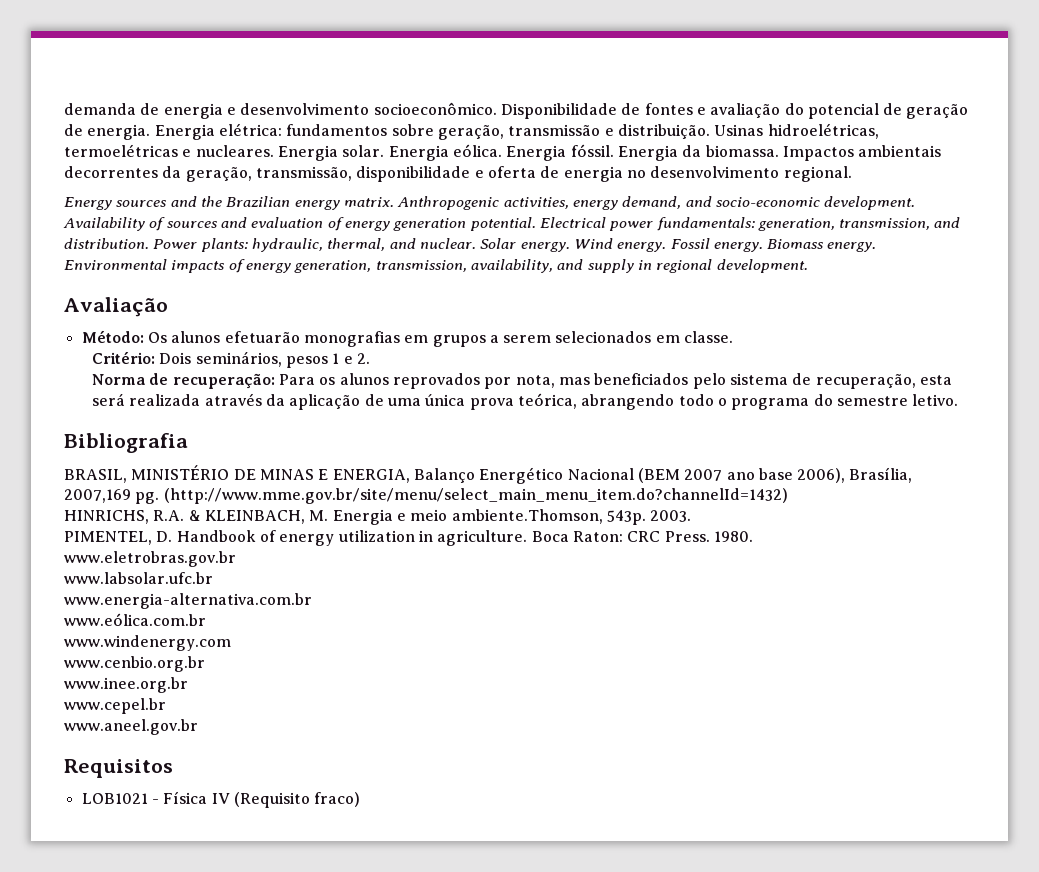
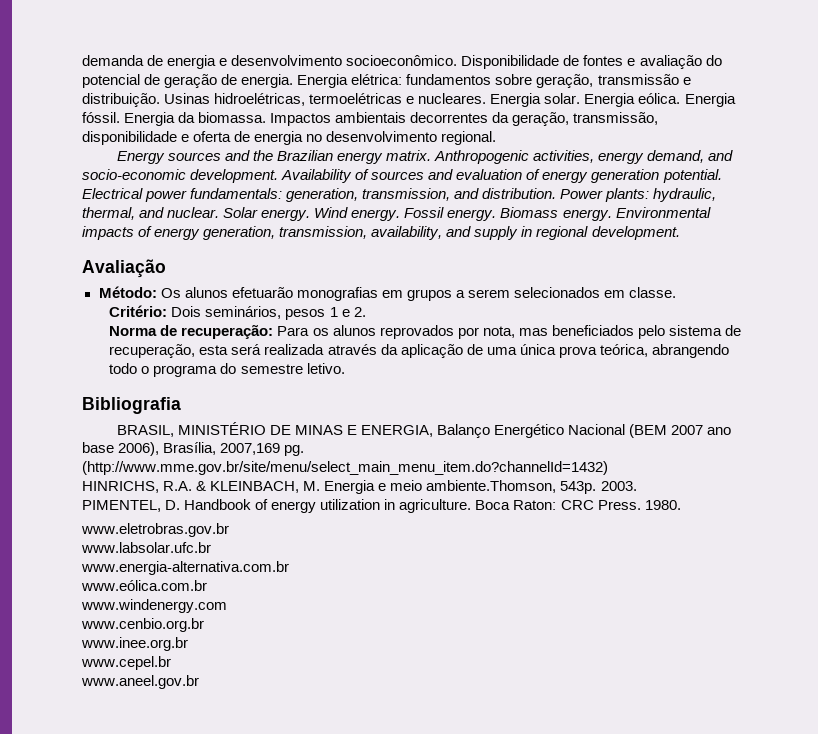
[64,759,173,778] [81,791,361,808] // Requisitos // LOB1021 - Física IV (Requisito fraco) -> (199, 682) none

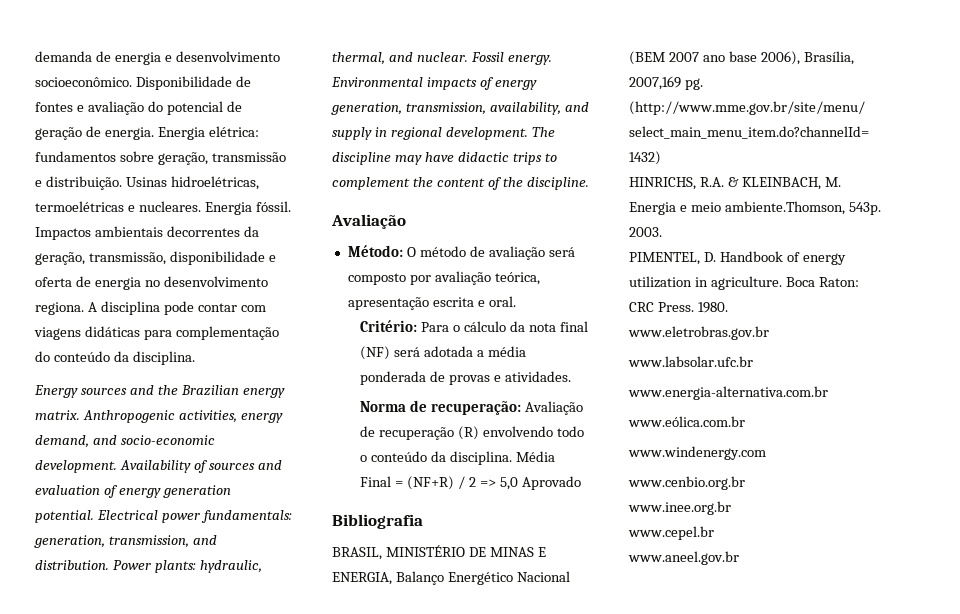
[544,93,736,107] [82,112,267,126] solar. Energia eólica. Energia fóssil. Energia da biomassa. -> [255,201,291,212] fóssil.
[441,131,497,145] regional. -> [35,301,266,315] [34,326,279,340] [35,351,195,365] regiona. A disciplina pode contar com viagens didáticas para complementação do conteúdo da disciplina.
[223,207,559,221] Solar energy. Wind energy. Fossil energy. Biomass -> [470,52,504,62] Fossil
[82,259,166,278] [98,286,677,301] [109,305,366,320] [109,324,741,339] [109,344,729,358] [109,363,345,377] // Avaliação // Método: Os alunos efetuarão monografias em grupos a serem selecionados em classe. // Critério: Dois seminários, pesos 1 e 2. // Norma de recuperação: Para os alunos reprovados por nota, mas beneficiados pelo sistema de recuperação, esta será realizada através da aplicação de uma única prova teórica, abrangendo todo o programa do semestre letivo. -> [531,127,555,137] [332,152,557,165] [332,177,589,190] [331,214,406,229] [347,245,575,260] [347,271,540,285] [347,296,516,310] [360,320,588,332] [360,346,526,360] [360,371,571,385] [360,400,583,415] [360,426,584,440] [360,451,555,465] [360,476,581,490] The discipline may have didactic trips to complement the content of the discipline. // Avaliação // Método: O método de avaliação será composto por avaliação teórica, apresentação escrita e oral. // Critério: Para o cálculo da nota final (NF) será adotada a média ponderada de provas e atividades. // Norma de recuperação: Avaliação de recuperação (R) envolvendo todo o conteúdo da disciplina. Média Final = (NF+R) / 2 => 5,0 Aprovado

